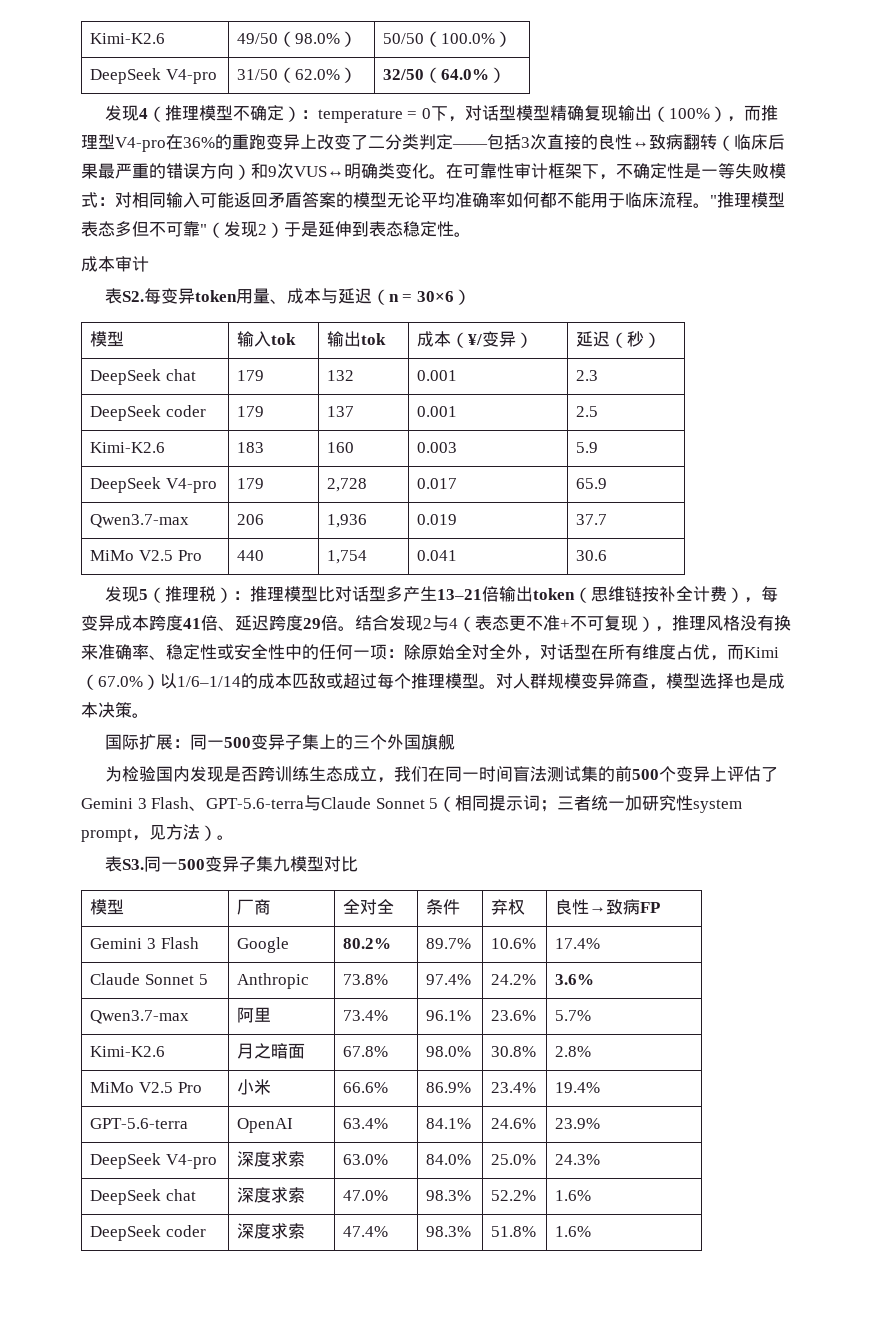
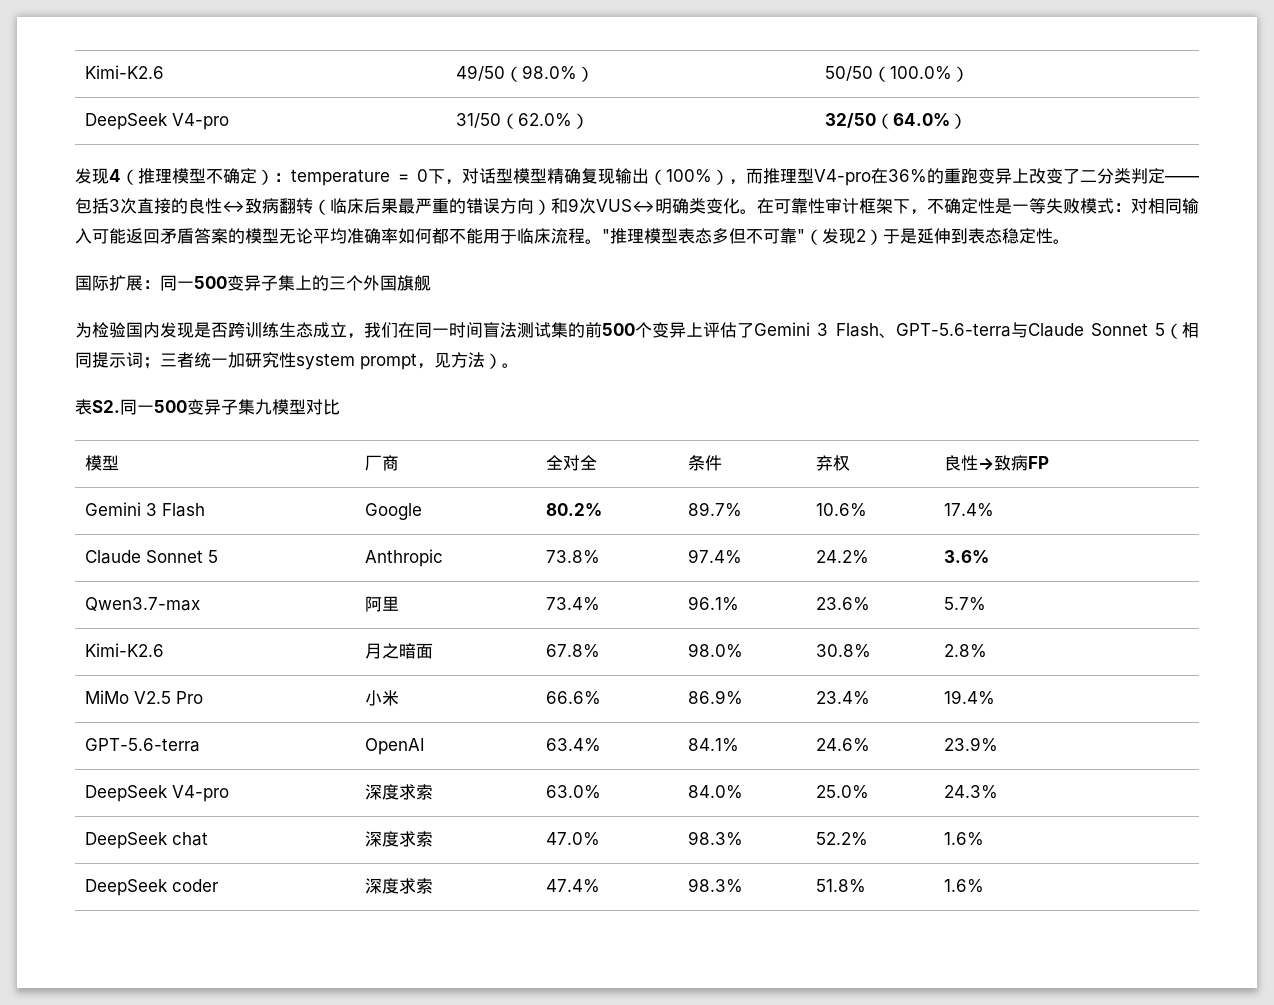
[81,256,149,272] [104,288,471,305] [90,331,125,347] [237,331,297,347] [327,331,387,347] [417,331,534,348] [576,331,662,348] [90,369,197,385] [237,370,265,381] [327,370,355,381] [417,370,458,381] [576,370,599,381] [90,405,207,421] [237,406,265,417] [327,406,355,417] [417,406,458,417] [576,406,599,417] [90,442,166,453] [237,442,265,453] [327,442,355,453] [417,442,458,453] [576,442,599,453] [90,477,218,493] [237,478,265,489] [327,478,368,492] [417,478,458,489] [576,478,608,489] [90,514,190,528] [237,514,265,525] [327,514,368,528] [417,514,458,525] [576,514,608,525] [90,550,202,561] [237,550,265,561] [327,550,368,564] [417,550,458,561] [576,550,608,561] [104,586,778,603] [81,615,791,632] [81,644,779,661] [81,673,785,690] [81,702,149,718] // 成本审计 // 表S2.每变异token用量、成本与延迟（n = 30×6） // 模型 | 输入tok | 输出tok | 成本（¥/变异） | 延迟（秒） // DeepSeek chat | 179 | 132 | 0.001 | 2.3 // DeepSeek coder | 179 | 137 | 0.001 | 2.5 // Kimi-K2.6 | 183 | 160 | 0.003 | 5.9 // DeepSeek V4-pro | 179 | 2,728 | 0.017 | 65.9 // Qwen3.7-max | 206 | 1,936 | 0.019 | 37.7 // MiMo V2.5 Pro | 440 | 1,754 | 0.041 | 30.6 // 发现5（推理税）：推理模型比对话型多产生13–21倍输出token（思维链按补全计费），每变异成本跨度41倍、延迟跨度29倍。结合发现2与4（表态更不准+不可复现），推理风格没有换来准确率、稳定性或安全性中的任何一项：除原始全对全外，对话型在所有维度占优，而Kimi（67.0%）以1/6–1/14的成本匹敌或超过每个推理模型。对人群规模变异筛查，模型选择也是成本决策。 -> (1070, 241) none
[121,859,144,870] S3. -> [92,400,120,413] S2.

